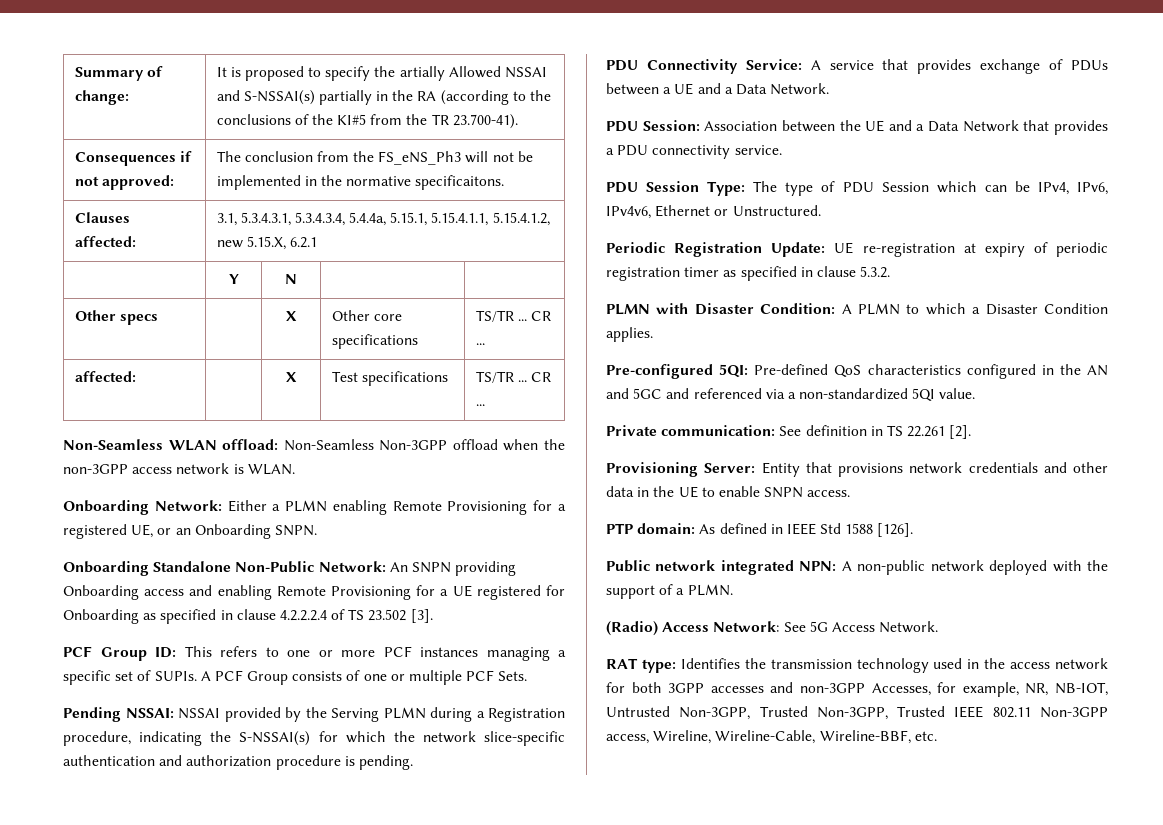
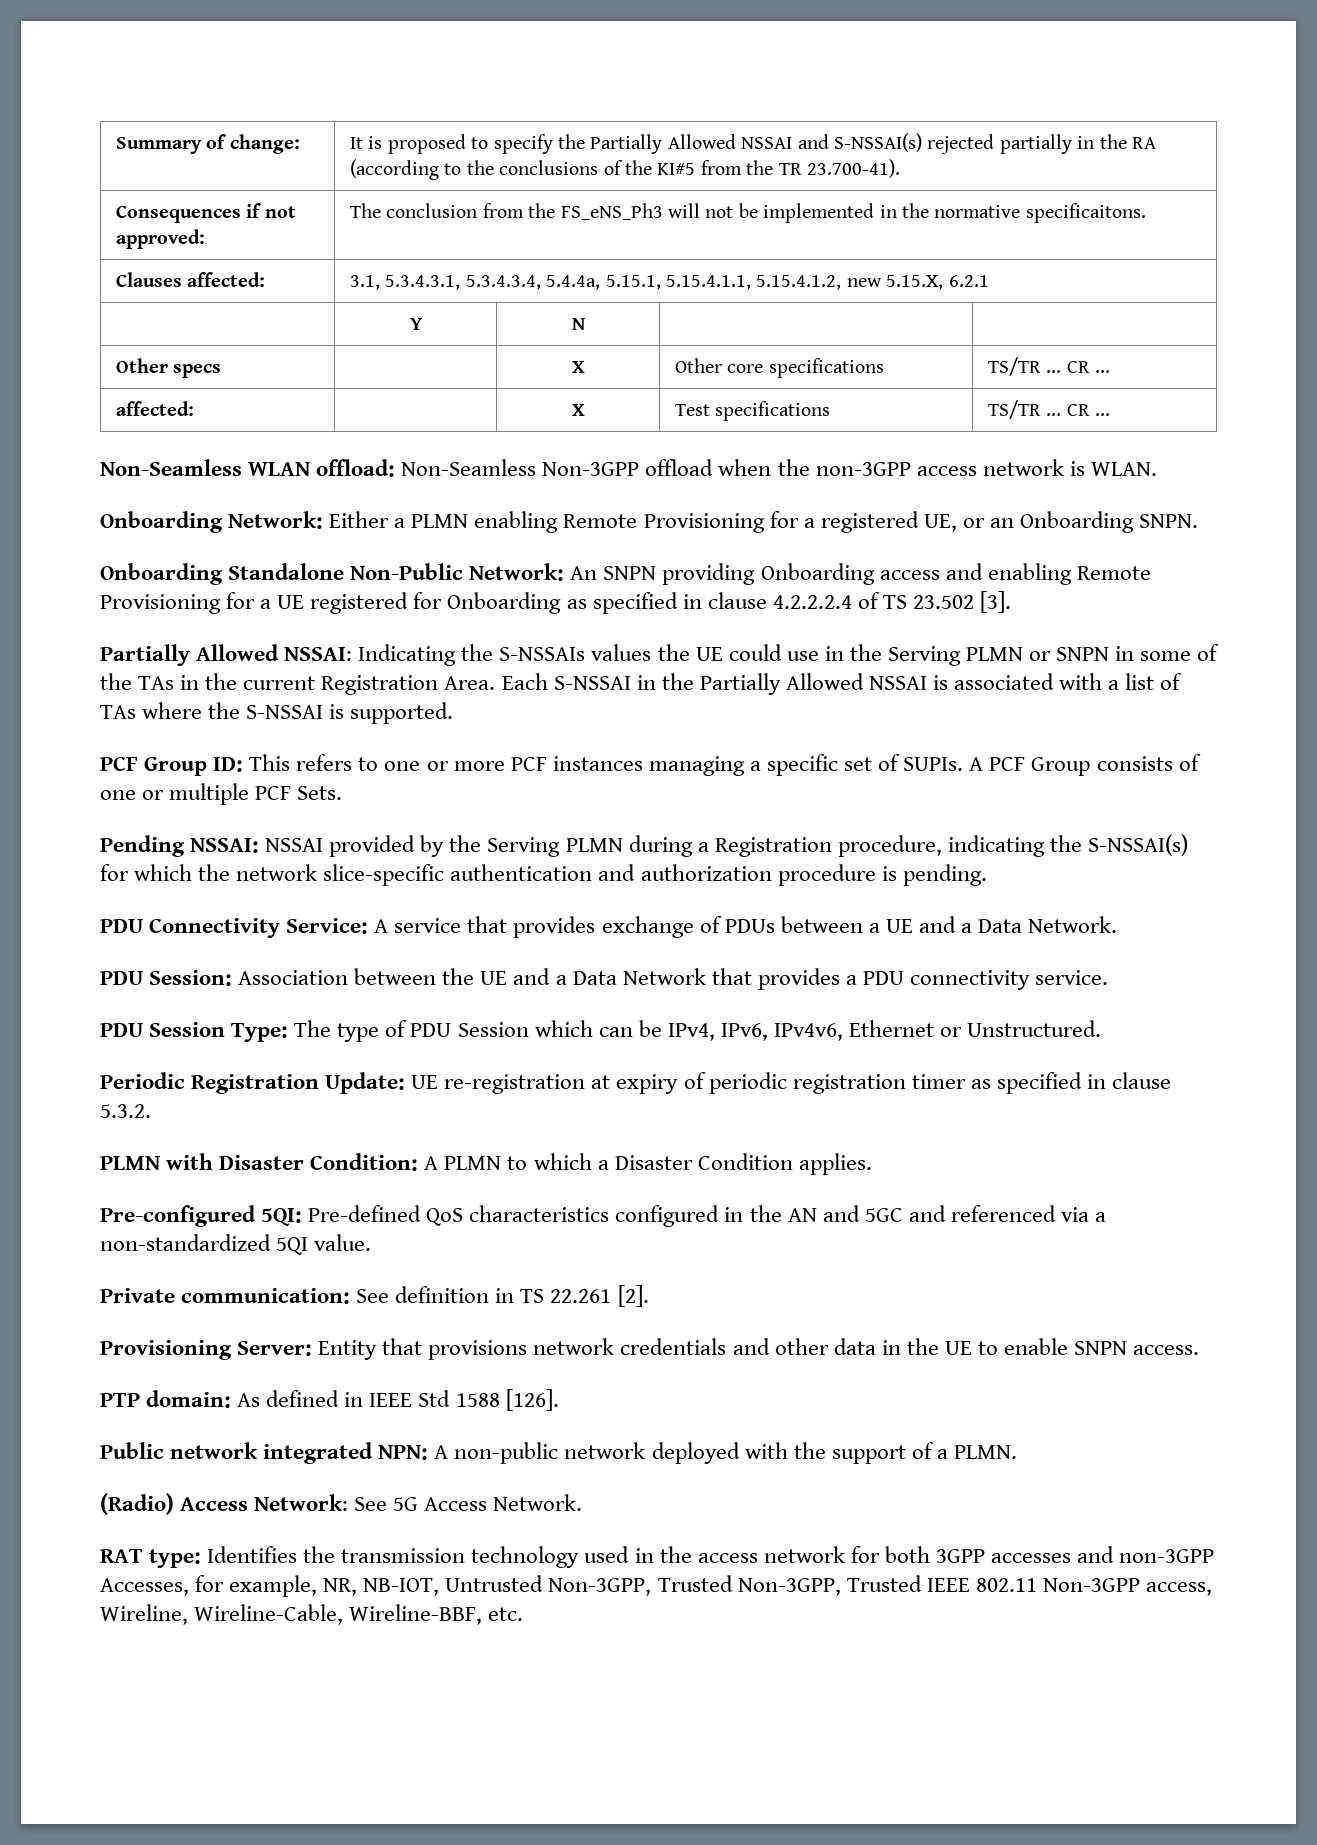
[399,66,445,81] artially -> [590,134,663,154] Partially
(315, 97) none -> [927,134,995,154] rejected
(433, 616) none -> [100,644,1220,666] [100,673,1183,695] [100,702,454,724] // Partially Allowed NSSAI: Indicating the S-NSSAIs values the UE could use in the Serving PLMN or SNPN in some of the TAs in the current Registration Area. Each S-NSSAI in the Partially Allowed NSSAI is associated with a list of TAs where the S-NSSAI is supported.

